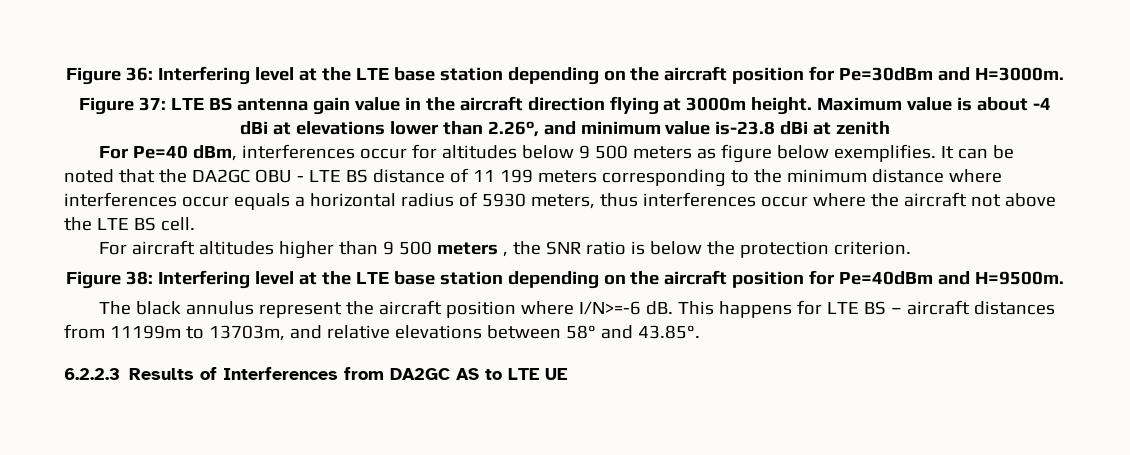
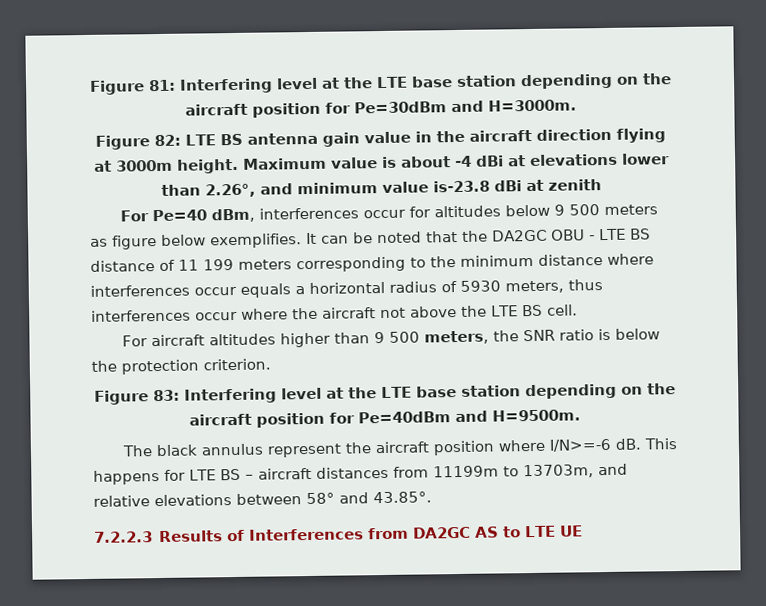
[65,67,153,85] Figure 36: -> [88,79,176,95] Figure 81:
[138,97,166,111] 37: -> [154,134,182,147] 82:
[437,242,509,257] meters , -> [423,330,489,345] meters,
[125,271,153,285] 38: -> [152,389,180,402] 83:
[64,368,120,380] 6.2.2.3 -> [94,531,153,543] 7.2.2.3

